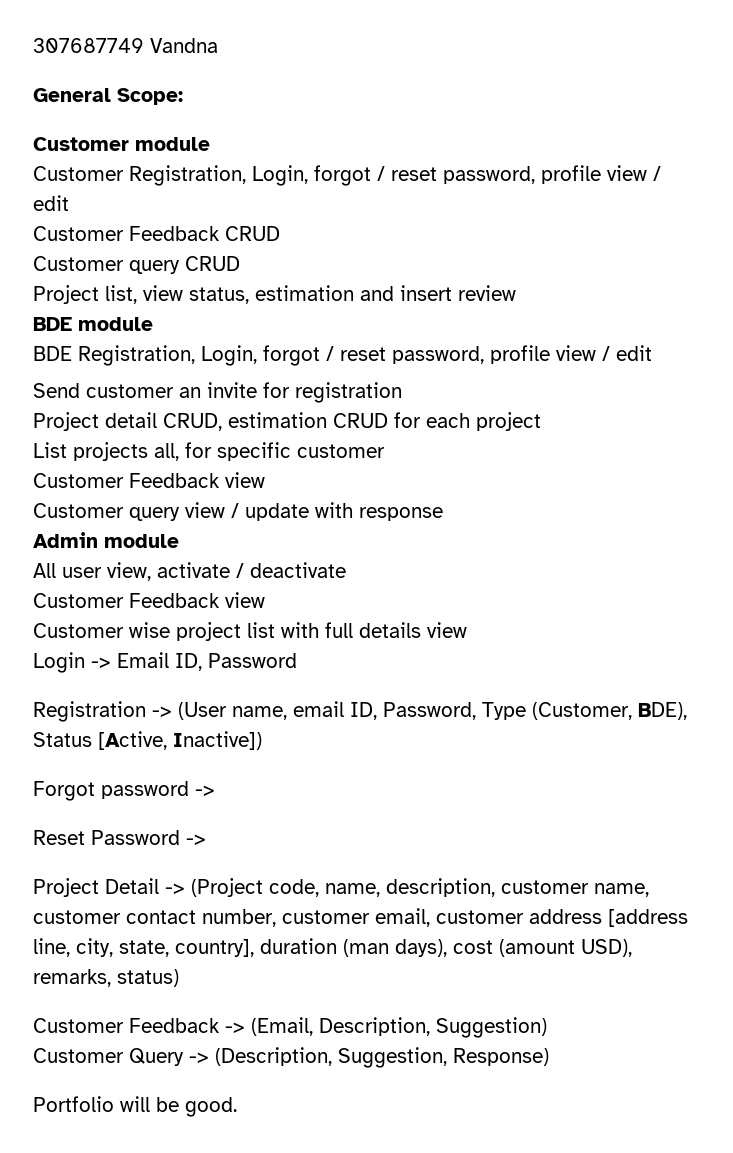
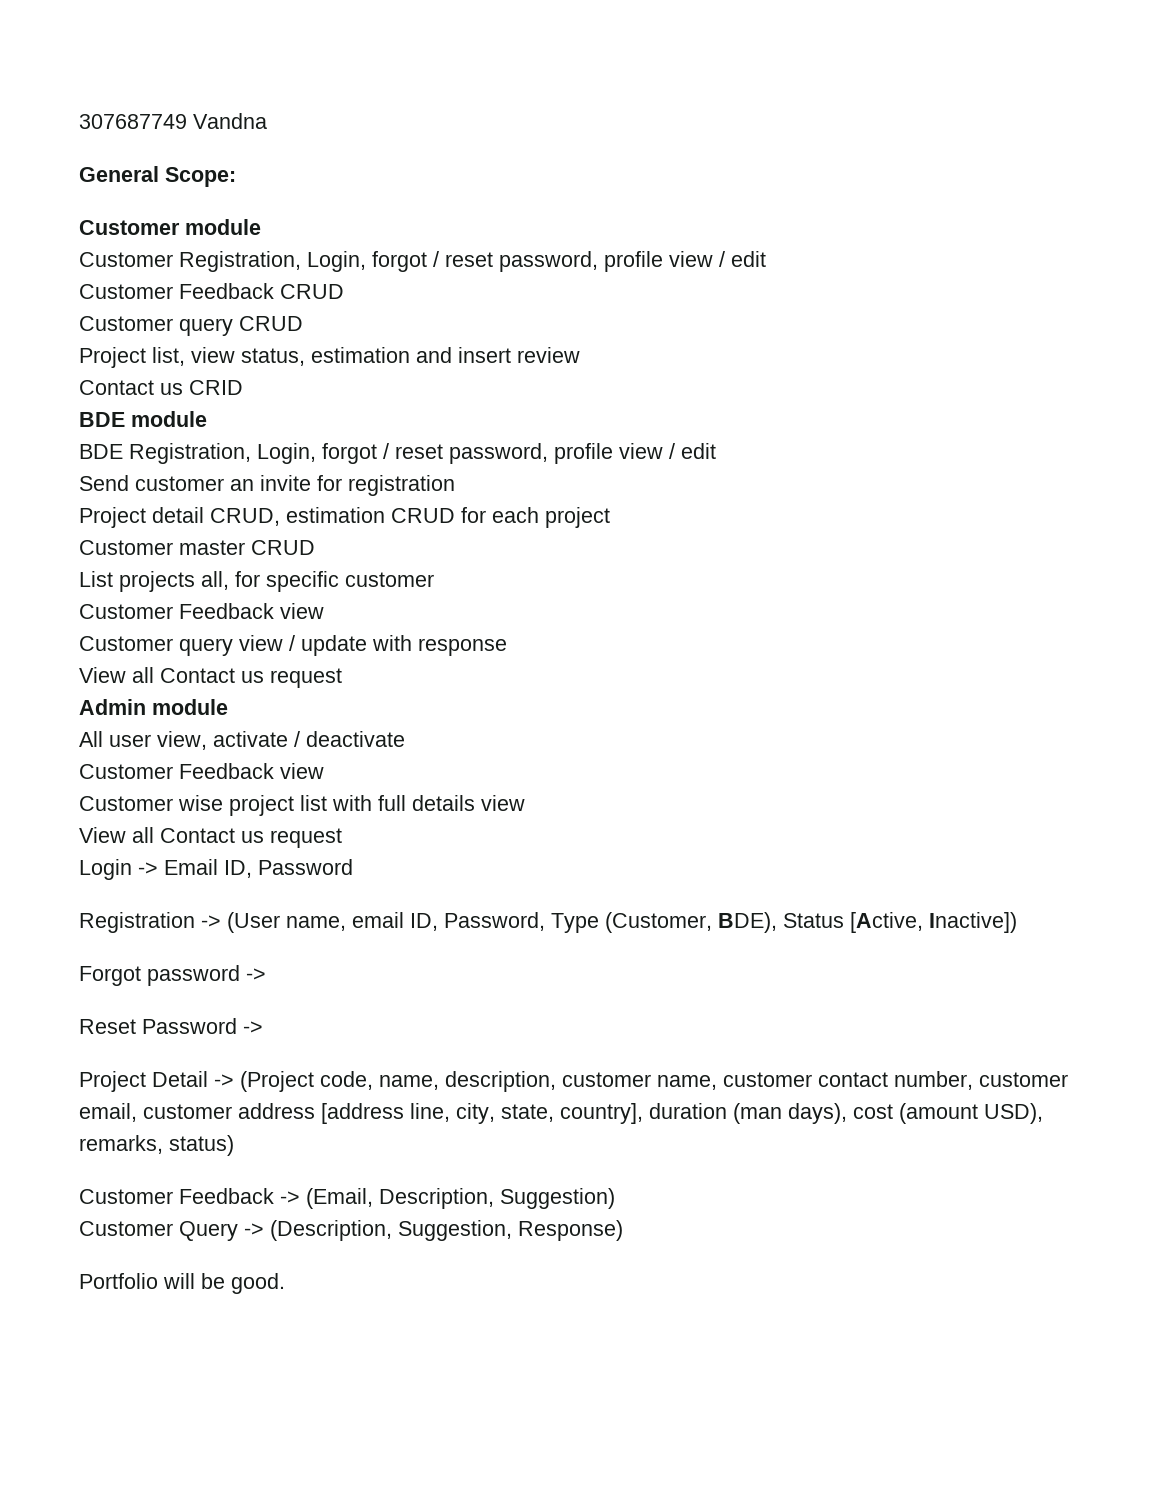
(516, 293) none -> [79,380,243,395] // Contact us CRID
(541, 421) none -> [79,540,315,555] // Customer master CRUD
(443, 514) none -> [79,667,342,688] // View all Contact us request
(467, 630) none -> [79,827,342,848] // View all Contact us request

